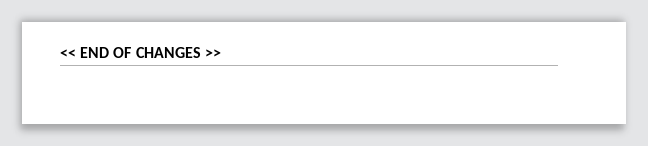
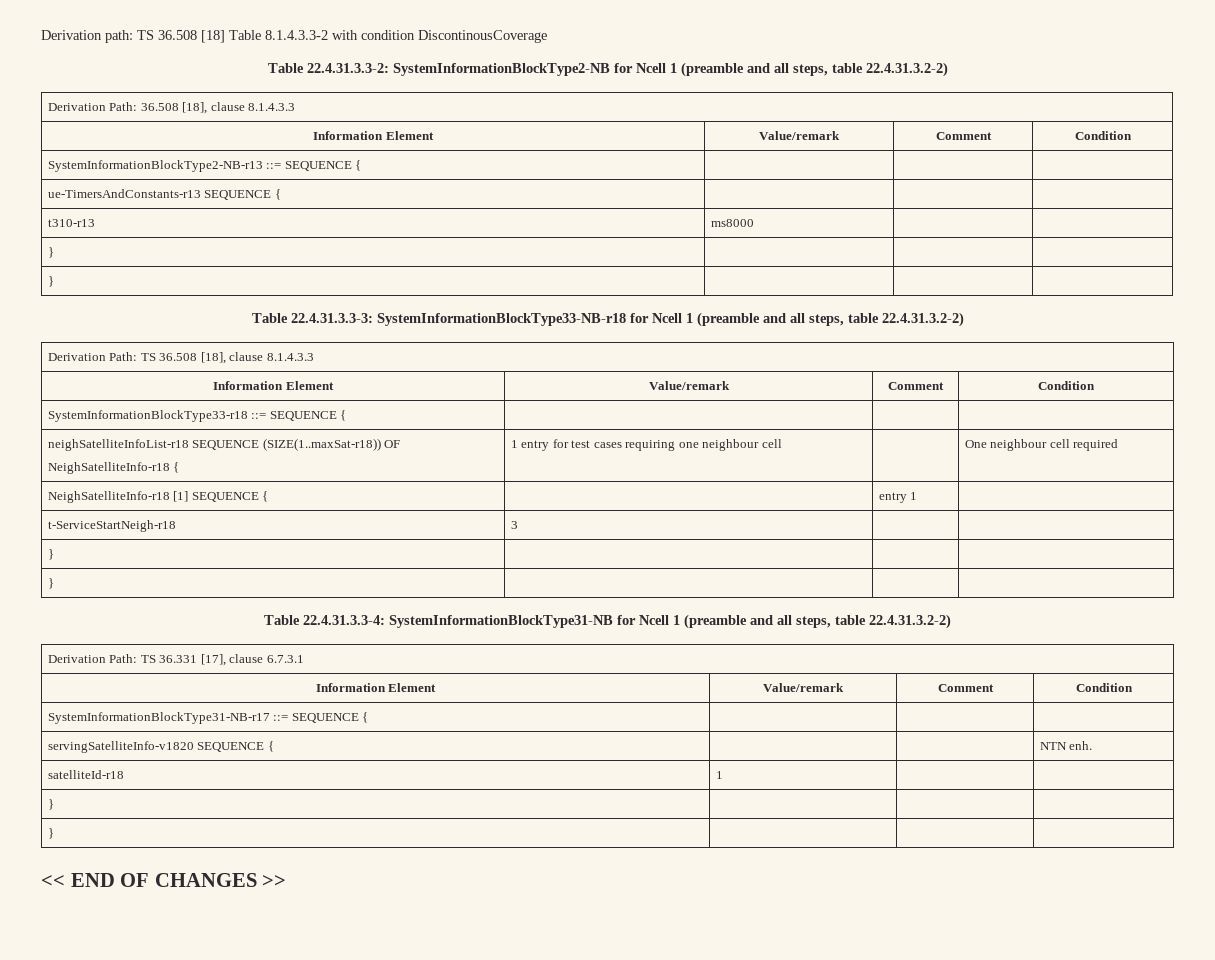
(60, 53) none -> [41,30,547,43] [267,62,948,77] [47,102,296,114] [313,131,434,140] [759,131,840,140] [935,132,992,140] [1074,131,1132,140] [47,160,362,172] [47,189,281,200] [47,219,95,227] [710,219,754,227] [47,247,54,258] [47,276,54,287] [251,312,964,327] [47,352,314,364] [213,381,334,390] [648,381,730,390] [888,382,944,390] [1038,381,1095,390] [47,410,347,422] [47,438,401,451] [47,462,180,474] [510,439,782,451] [964,439,1119,451] [47,491,269,503] [878,492,918,503] [47,520,176,532] [510,521,518,529] [47,549,54,560] [47,578,54,589] [264,614,951,629] [47,654,304,666] [315,683,437,692] [763,683,844,692] [937,684,994,692] [1075,683,1133,692] [47,712,369,724] [47,741,274,753] [1039,741,1093,750] [47,770,124,779] [715,771,723,779] [47,799,54,810] [47,828,54,839] Derivation path: TS 36.508 [18] Table 8.1.4.3.3-2 with condition DiscontinousCoverage // Table 22.4.31.3.3-2: SystemInformationBlockType2-NB for Ncell 1 (preamble and all steps, table 22.4.31.3.2-2) // Derivation Path: 36.508 [18], clause 8.1.4.3.3 // Information Element | Value/remark | Comment | Condition // SystemInformationBlockType2-NB-r13 ::= SEQUENCE { | | | // ue-TimersAndConstants-r13 SEQUENCE { | | | // t310-r13 | ms8000 | | // } | | | // } | | | // Table 22.4.31.3.3-3: SystemInformationBlockType33-NB-r18 for Ncell 1 (preamble and all steps, table 22.4.31.3.2-2) // Derivation Path: TS 36.508 [18], clause 8.1.4.3.3 // Information Element | Value/remark | Comment | Condition // SystemInformationBlockType33-r18 ::= SEQUENCE { | | | // neighSatelliteInfoList-r18 SEQUENCE (SIZE(1..maxSat-r18)) OF // NeighSatelliteInfo-r18 { | 1 entry for test cases requiring one neighbour cell | | One neighbour cell required // NeighSatelliteInfo-r18 [1] SEQUENCE { | | entry 1 | // t-ServiceStartNeigh-r18 | 3 | | // } | | | // } | | | // Table 22.4.31.3.3-4: SystemInformationBlockType31-NB for Ncell 1 (preamble and all steps, table 22.4.31.3.2-2) // Derivation Path: TS 36.331 [17], clause 6.7.3.1 // Information Element | Value/remark | Comment | Condition // SystemInformationBlockType31-NB-r17 ::= SEQUENCE { | | | // servingSatelliteInfo-v1820 SEQUENCE { | | | NTN enh. // satelliteId-r18 | 1 | | // } | | | // } | | | //

